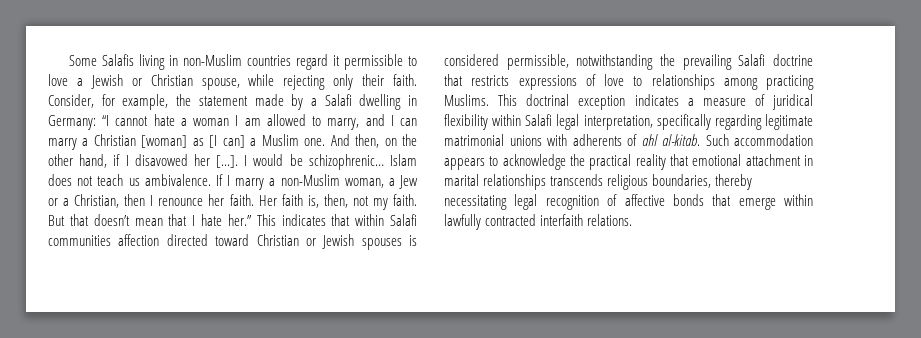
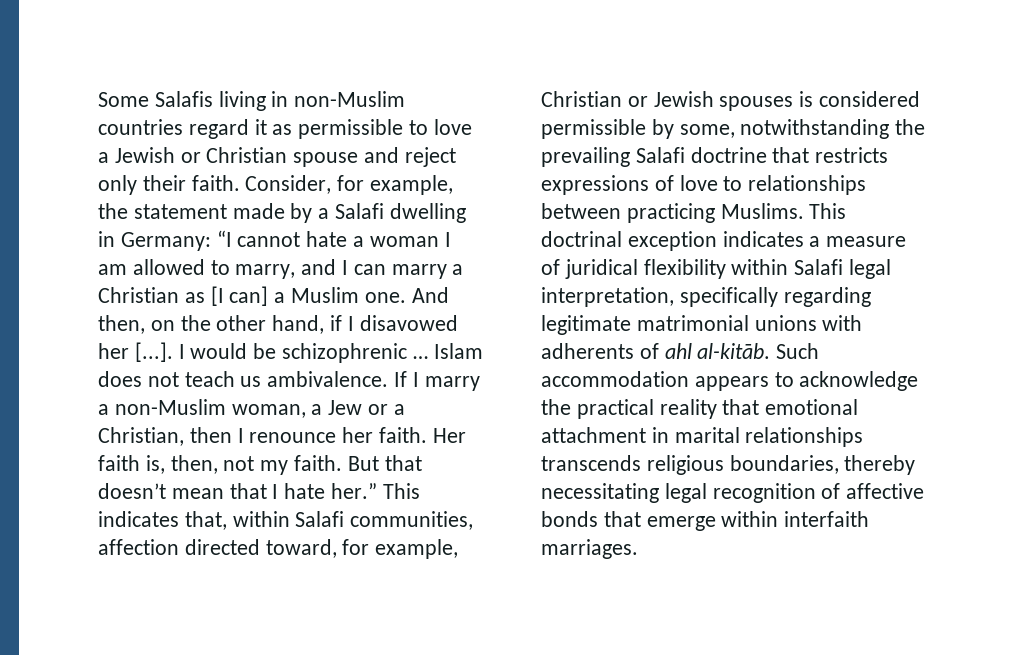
(341, 60) none -> [272,124,293,135] as
[201,74,326,90] spouse, while rejecting -> [293,147,456,167] spouse and reject
[141,135,188,148] [woman] -> (179, 295) none
[308,154,384,170] schizophrenic… -> [282,343,428,363] schizophrenic …
[331,214,417,226] [48,235,111,246] that within Salafi communities -> [184,511,474,530] that, within Salafi communities,
[215,234,250,246] toward -> [265,539,459,559] toward, for example,
[506,54,569,70] permissible, -> [541,119,735,139] permissible by some,
[723,78,758,90] among -> [541,203,621,219] between
[662,134,700,146] al-kitab. -> [697,343,771,359] al-kitāb.
[444,214,633,230] lawfully contracted interfaith relations. -> [784,511,870,527] [541,539,638,559] interfaith marriages.

